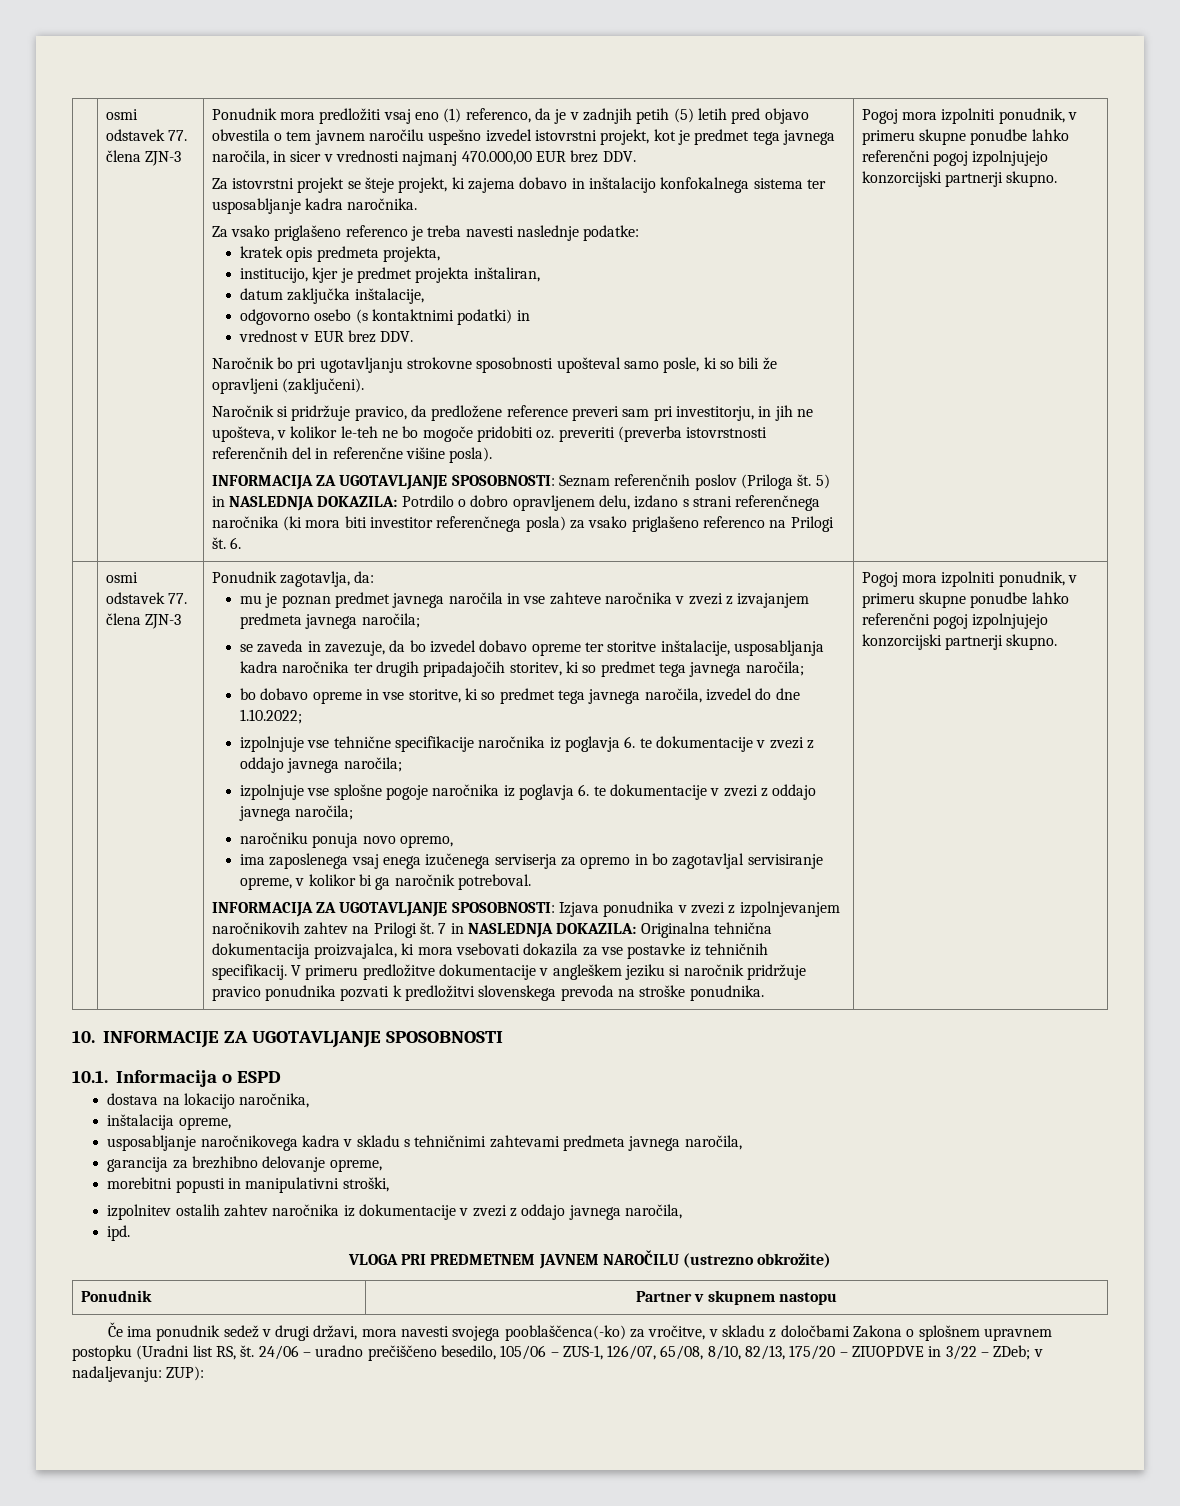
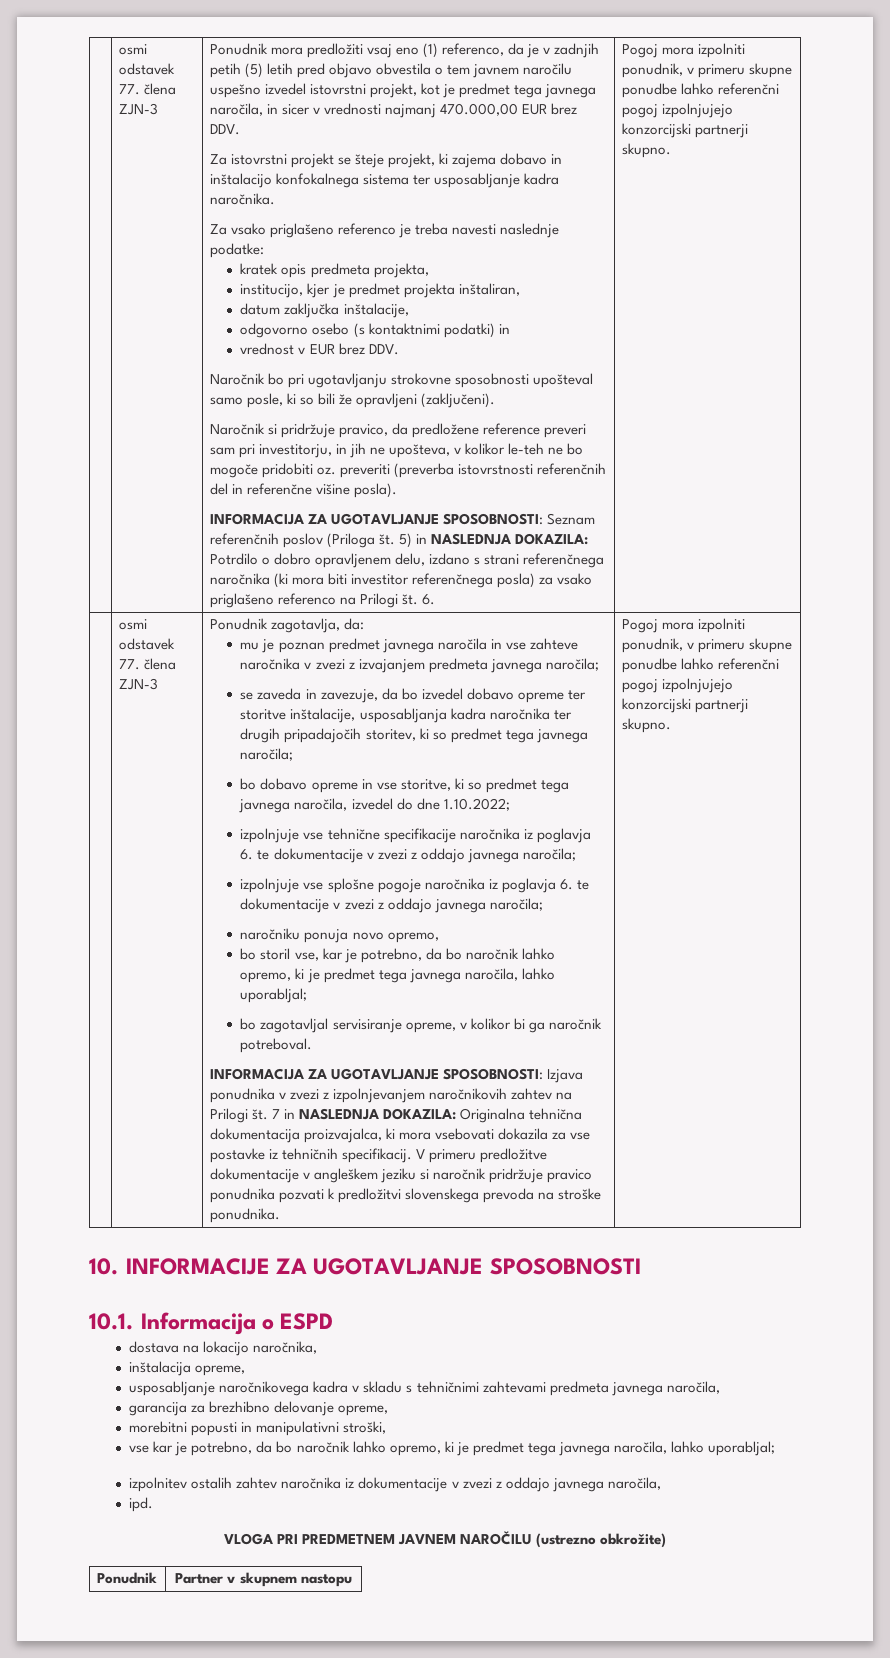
[240,853,648,869] ima zaposlenega vsaj enega izučenega serviserja za opremo in -> [240,948,555,963] [240,968,555,983] [240,988,308,1003] bo storil vse, kar je potrebno, da bo naročnik lahko opremo, ki je predmet tega javnega naročila, lahko uporabljal; //
(389, 1184) none -> [129,1441,776,1456] // vse kar je potrebno, da bo naročnik lahko opremo, ki je predmet tega javnega naročila, lahko uporabljal;
[107,1322,1052,1341] [72,1345,1043,1361] [72,1366,205,1382] // Če ima ponudnik sedež v drugi državi, mora navesti svojega pooblaščenca(-ko) za vročitve, v skladu z določbami Zakona o splošnem upravnem postopku (Uradni list RS, št. 24/06 – uradno prečiščeno besedilo, 105/06 – ZUS-1, 126/07, 65/08, 8/10, 82/13, 175/20 – ZIUOPDVE in 3/22 – ZDeb; v nadaljevanju: ZUP): -> (352, 1580) none

